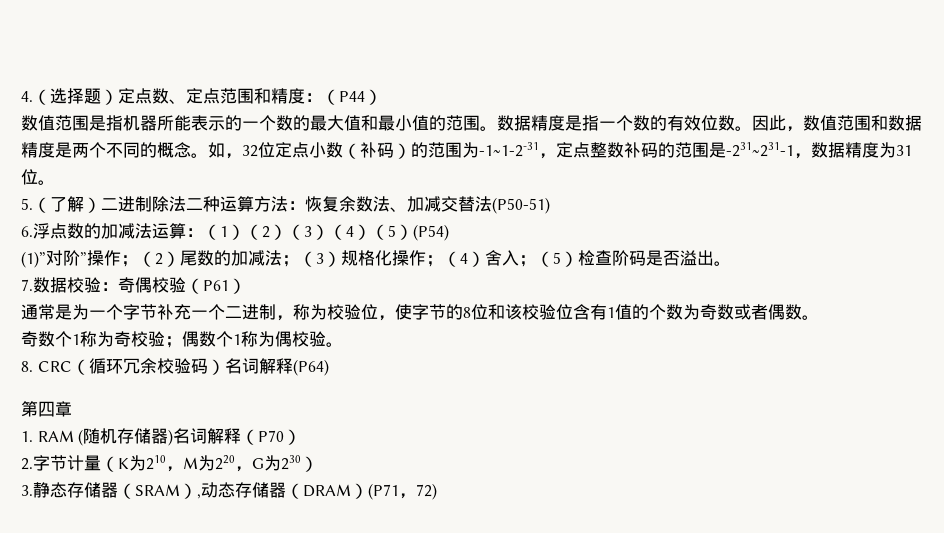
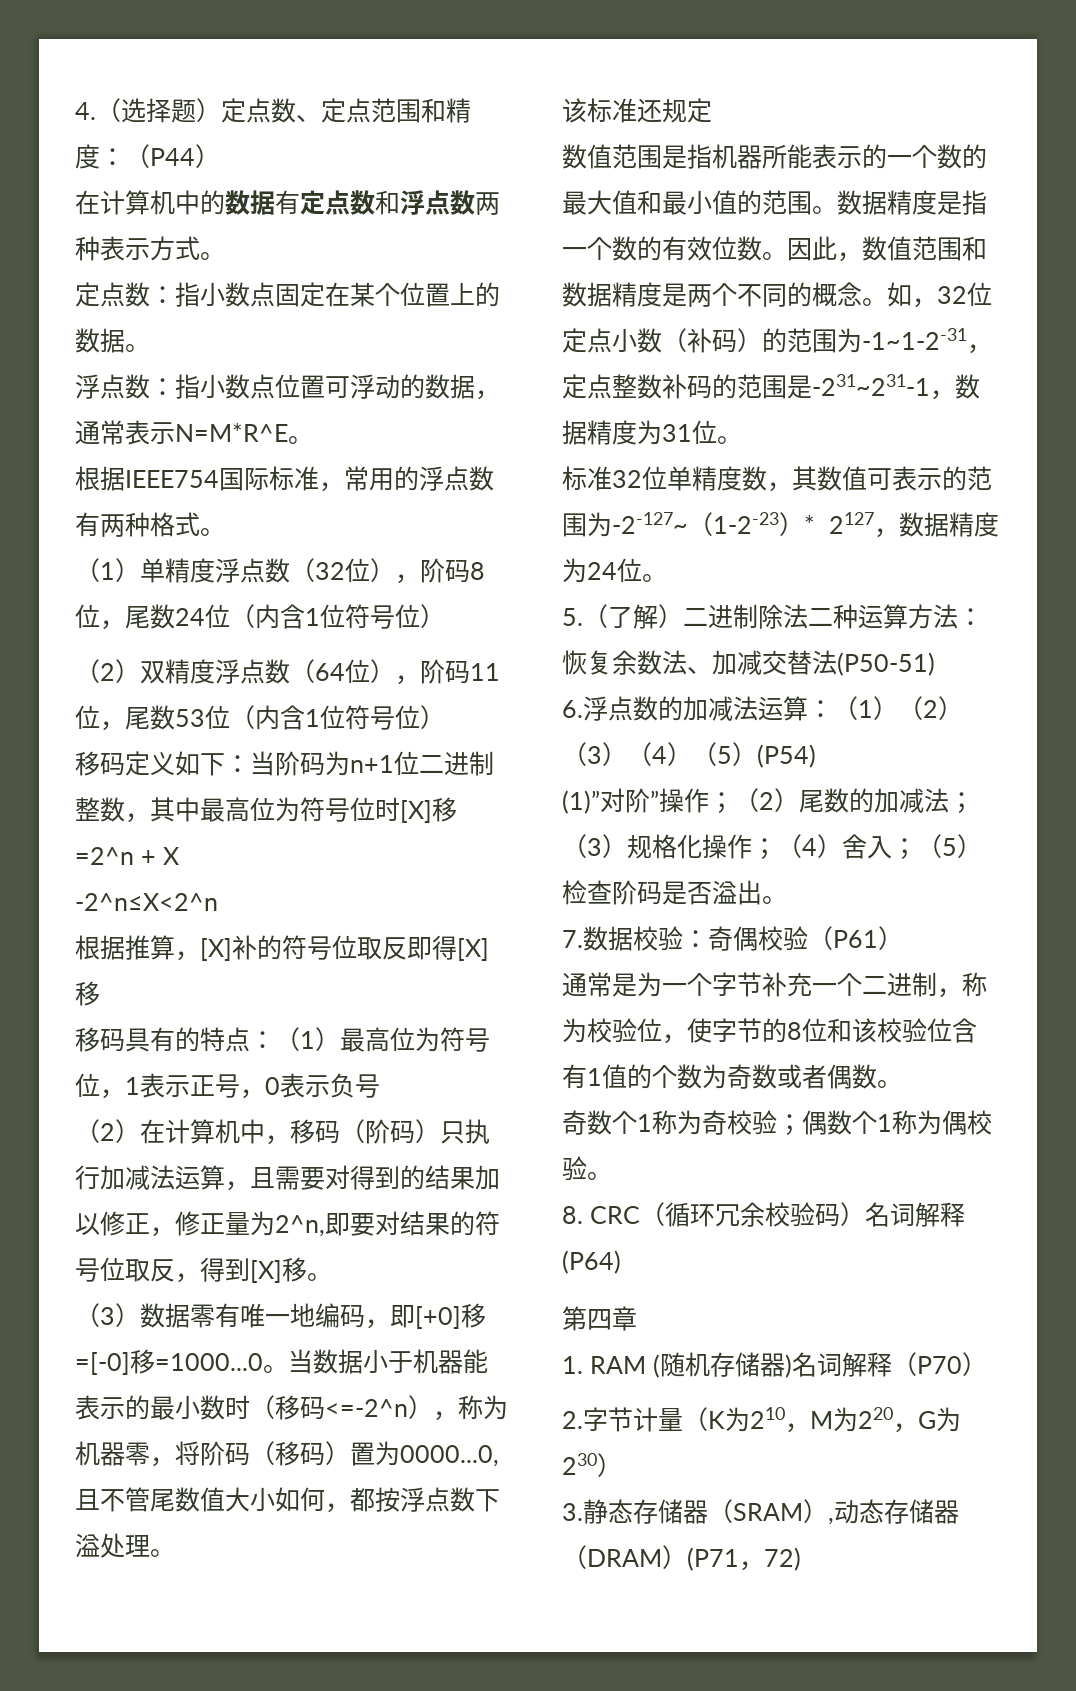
(382, 97) none -> [75,190,500,215] [75,236,225,261] [75,282,500,307] [75,328,150,353] [75,374,500,400] [75,420,313,445] [75,466,494,492] [75,512,225,537] [75,558,485,584] [75,604,445,630] [75,659,500,685] [75,705,445,731] [75,751,494,776] [75,797,457,823] [75,847,179,865] [75,893,218,911] [75,935,489,961] [75,981,100,1006] [75,1027,490,1052] [75,1073,380,1099] [75,1119,490,1145] [75,1165,500,1191] [75,1211,500,1237] [75,1257,332,1283] [75,1303,486,1329] [75,1349,488,1375] [75,1395,508,1421] [75,1441,499,1467] [75,1487,500,1513] [75,1533,175,1558] [562,98,712,123] // 在计算机中的数据有定点数和浮点数两种表示方式。 // 定点数：指小数点固定在某个位置上的数据。 // 浮点数：指小数点位置可浮动的数据，通常表示N=M*R^E。 // 根据IEEE754国际标准，常用的浮点数有两种格式。 // （1）单精度浮点数（32位），阶码8位，尾数24位（内含1位符号位） // （2）双精度浮点数（64位），阶码11位，尾数53位（内含1位符号位） // 移码定义如下：当阶码为n+1位二进制整数，其中最高位为符号位时[X]移=2^n + X // -2^n≤X<2^n // 根据推算，[X]补的符号位取反即得[X]移 // 移码具有的特点：（1）最高位为符号位，1表示正号，0表示负号 // （2）在计算机中，移码（阶码）只执行加减法运算，且需要对得到的结果加以修正，修正量为2^n,即要对结果的符号位取反，得到[X]移。 // （3）数据零有唯一地编码，即[+0]移=[-0]移=1000...0。当数据小于机器能表示的最小数时（移码<=-2^n），称为机器零，将阶码（移码）置为0000...0,且不管尾数值大小如何，都按浮点数下溢处理。 // 该标准还规定
(55, 182) none -> [562,466,992,492] [562,512,999,538] [562,558,667,583] // 标准32位单精度数，其数值可表示的范围为-2-127~（1-2-23）* 2127，数据精度为24位。

